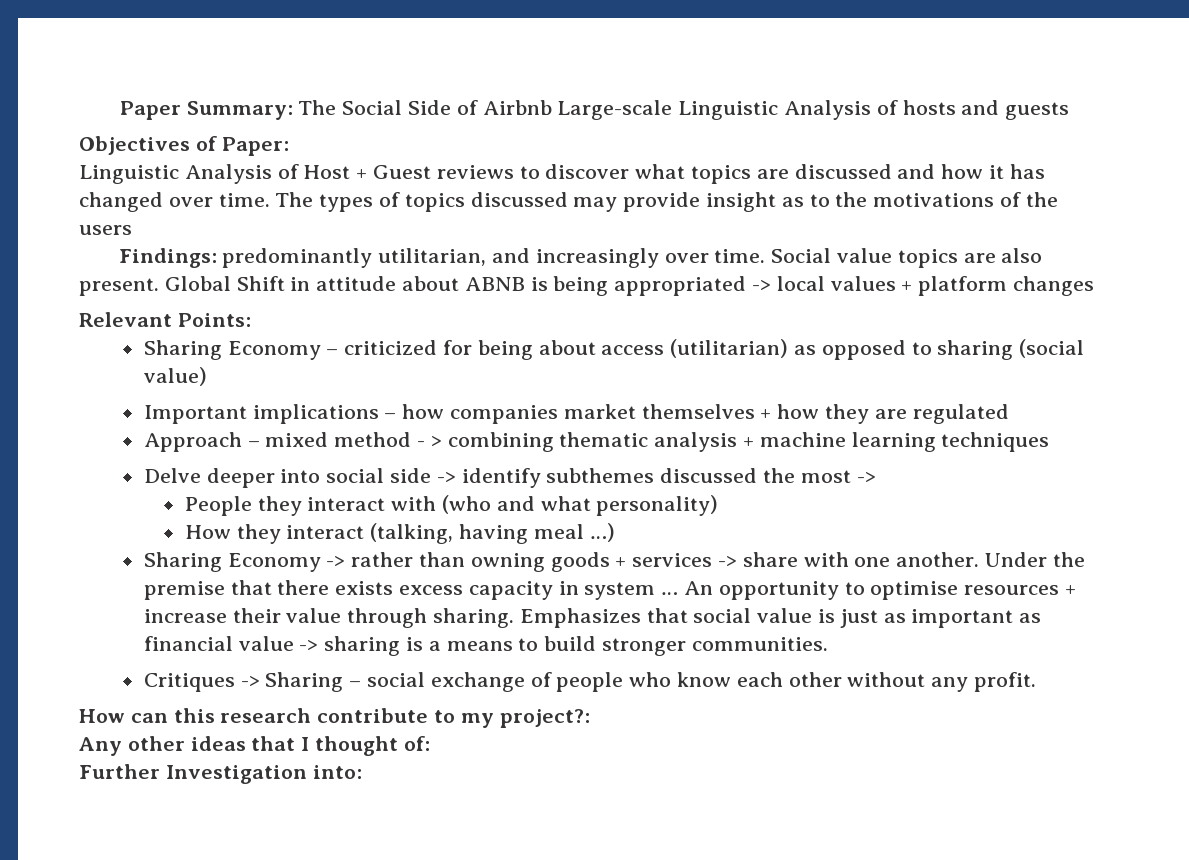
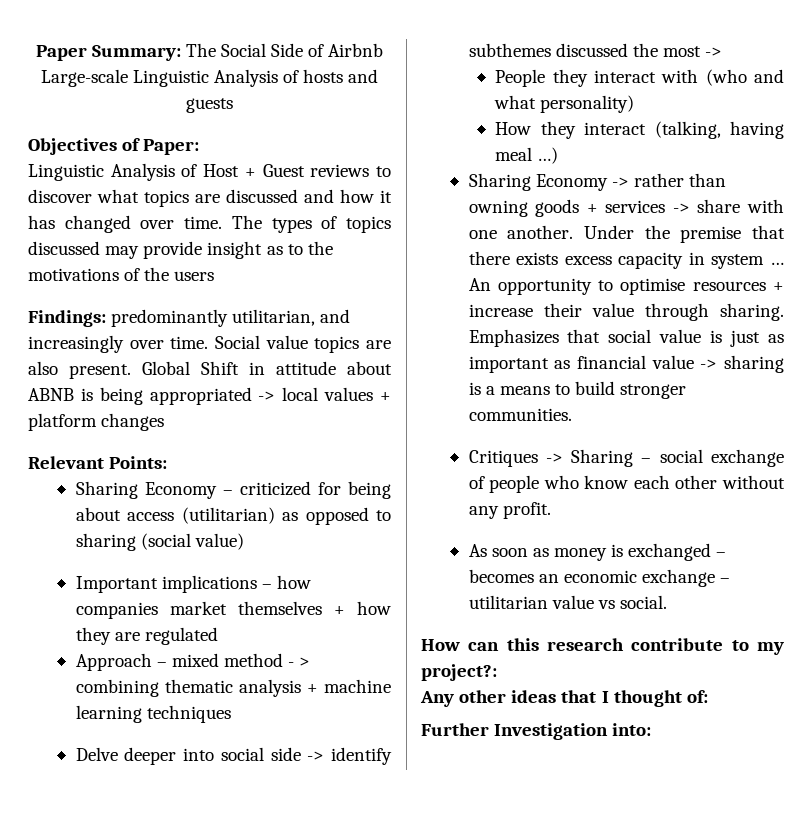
(1036, 682) none -> [468,543,727,561] [468,569,731,587] [468,595,667,609] // As soon as money is exchanged – becomes an economic exchange – utilitarian value vs social.

